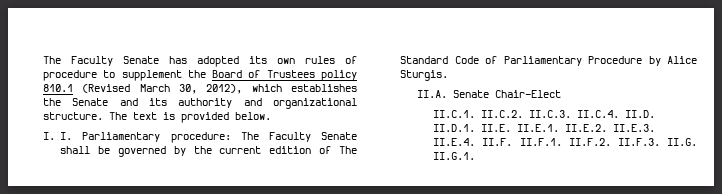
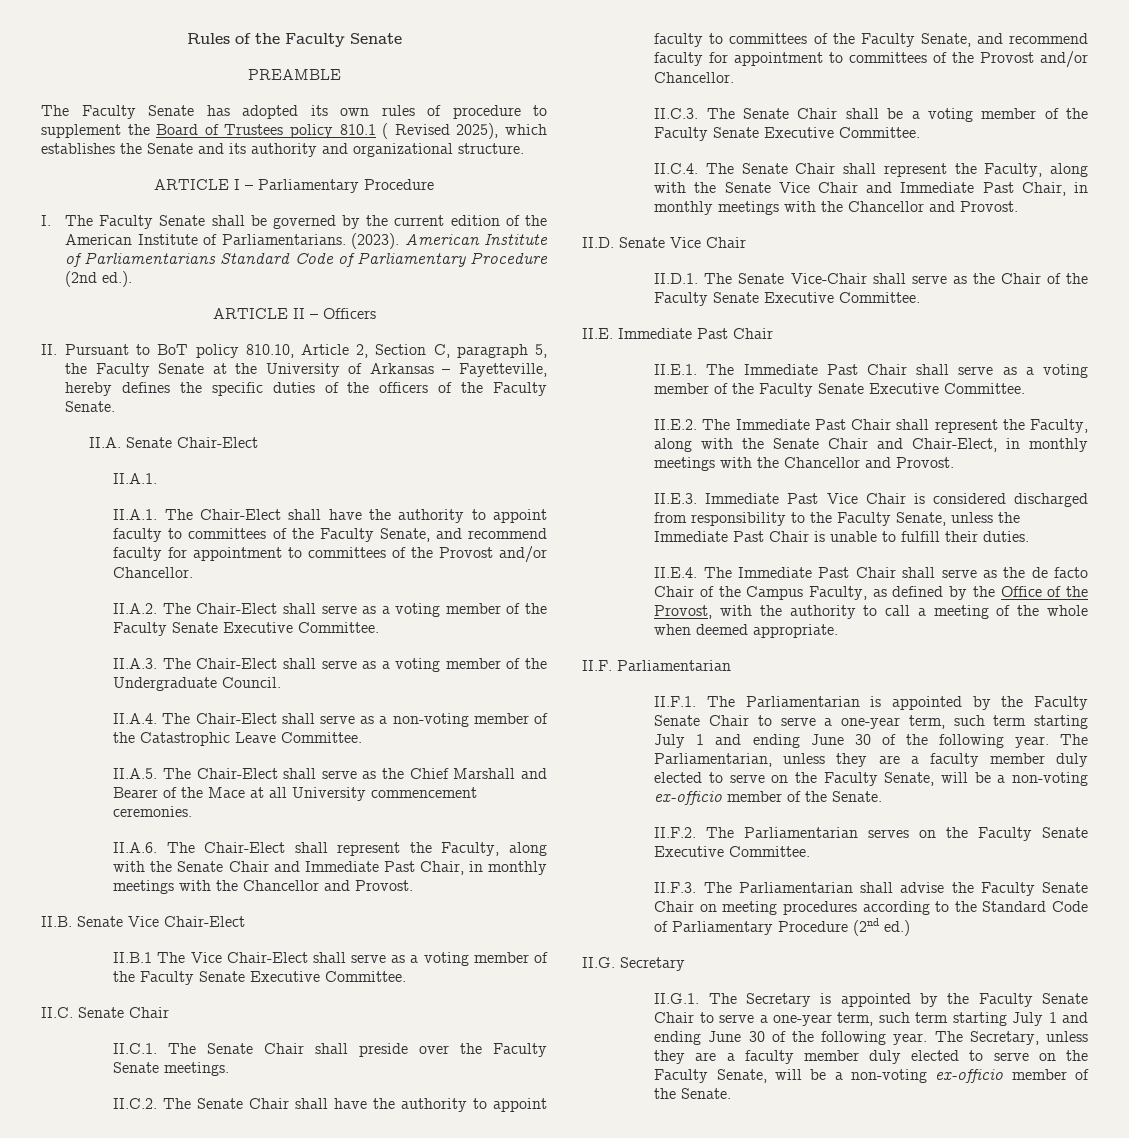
(43, 60) none -> [186,33,402,47] [247,69,341,80] Rules of the Faculty Senate // PREAMBLE //
[82,84,243,94] (Revised March 30, 2012), -> [382,123,499,139] ( Revised 2025),
[109,112,271,123] [43,132,231,143] The text is provided below. // I. I. Parliamentary procedure: -> [154,179,434,193] [41,215,51,226] // ARTICLE I – Parliamentary Procedure // I.
[339,146,357,154] [400,56,697,66] [400,70,449,81] [416,90,561,98] [433,110,656,118] [433,124,656,132] [433,138,697,146] [433,152,476,160] The Standard Code of Parliamentary Procedure by Alice Sturgis. // II.A. Senate Chair-Elect // II.C.1. II.C.2. II.C.3. II.C.4. II.D. II.D.1. II.E. II.E.1. II.E.2. II.E.3. II.E.4. II.F. II.F.1. II.F.2. II.F.3. II.G. II.G.1. -> [525,215,547,226] [65,233,548,249] [65,252,548,267] [65,271,133,287] [212,308,376,319] [41,344,547,358] [65,363,548,377] [65,382,547,396] [65,401,116,412] [89,437,259,448] [113,473,158,484] [113,509,547,523] [113,528,547,542] [113,546,547,563] [113,567,194,578] [113,603,547,617] [113,622,380,636] [113,658,547,672] [113,677,282,691] [113,713,548,727] [113,732,363,746] [113,768,547,779] [113,787,478,801] [113,806,193,817] [113,842,547,856] [113,861,547,875] [113,880,414,894] [41,916,245,927] [113,952,548,966] [113,971,407,985] [41,1007,169,1018] [113,1043,547,1057] [113,1062,230,1076] [113,1098,547,1112] [654,33,1088,47] [654,51,1088,68] [654,72,735,83] [654,108,1088,122] [654,127,921,141] [654,163,1088,177] [654,182,1088,196] [654,201,1019,215] [582,237,746,248] [654,273,1088,284] [654,292,921,306] [582,328,773,339] [654,364,1088,378] [654,383,1026,397] [654,419,1088,433] [654,438,1088,452] [654,457,955,471] [654,493,1088,507] [654,512,1021,526] [654,531,1030,542] [654,567,1088,578] [654,586,1088,600] [654,605,1088,619] [654,624,839,638] [582,660,731,671] [654,696,1088,710] [654,715,1088,729] [654,734,1088,748] [654,753,1088,767] [654,772,1088,786] [654,791,883,805] [654,827,1088,841] [654,846,811,857] [654,882,1088,896] [654,901,1088,915] [654,918,911,936] [582,957,685,971] [654,993,1088,1007] [654,1012,1088,1026] [654,1031,1088,1045] [654,1050,1088,1064] [654,1069,1089,1083] [654,1088,732,1099] the American Institute of Parliamentarians. (2023). American Institute of Parliamentarians Standard Code of Parliamentary Procedure (2nd ed.). // ARTICLE II – Officers // II. Pursuant to BoT policy 810.10, Article 2, Section C, paragraph 5, the Faculty Senate at the University of Arkansas – Fayetteville, hereby defines the specific duties of the officers of the Faculty Senate. // II.A. Senate Chair-Elect // II.A.1. // II.A.1. The Chair-Elect shall have the authority to appoint faculty to committees of the Faculty Senate, and recommend faculty for appointment to committees of the Provost and/or Chancellor. // II.A.2. The Chair-Elect shall serve as a voting member of the Faculty Senate Executive Committee. // II.A.3. The Chair-Elect shall serve as a voting member of the Undergraduate Council. // II.A.4. The Chair-Elect shall serve as a non-voting member of the Catastrophic Leave Committee. // II.A.5. The Chair-Elect shall serve as the Chief Marshall and Bearer of the Mace at all University commencement ceremonies. // II.A.6. The Chair-Elect shall represent the Faculty, along with the Senate Chair and Immediate Past Chair, in monthly meetings with the Chancellor and Provost. // II.B. Senate Vice Chair-Elect // II.B.1 The Vice Chair-Elect shall serve as a voting member of the Faculty Senate Executive Committee. // II.C. Senate Chair // II.C.1. The Senate Chair shall preside over the Faculty Senate meetings. // II.C.2. The Senate Chair shall have the authority to appoint faculty to committees of the Faculty Senate, and recommend faculty for appointment to committees of the Provost and/or Chancellor. // II.C.3. The Senate Chair shall be a voting member of the Faculty Senate Executive Committee. // II.C.4. The Senate Chair shall represent the Faculty, along with the Senate Vice Chair and Immediate Past Chair, in monthly meetings with the Chancellor and Provost. // II.D. Senate Vice Chair // II.D.1. The Senate Vice-Chair shall serve as the Chair of the Faculty Senate Executive Committee. // II.E. Immediate Past Chair // II.E.1. The Immediate Past Chair shall serve as a voting member of the Faculty Senate Executive Committee. // II.E.2. The Immediate Past Chair shall represent the Faculty, along with the Senate Chair and Chair-Elect, in monthly meetings with the Chancellor and Provost. // II.E.3. Immediate Past Vice Chair is considered discharged from responsibility to the Faculty Senate, unless the Immediate Past Chair is unable to fulfill their duties. // II.E.4. The Immediate Past Chair shall serve as the de facto Chair of the Campus Faculty, as defined by the Office of the Provost, with the authority to call a meeting of the whole when deemed appropriate. // II.F. Parliamentarian // II.F.1. The Parliamentarian is appointed by the Faculty Senate Chair to serve a one-year term, such term starting July 1 and ending June 30 of the following year. The Parliamentarian, unless they are a faculty member duly elected to serve on the Faculty Senate, will be a non-voting ex-officio member of the Senate. // II.F.2. The Parliamentarian serves on the Faculty Senate Executive Committee. // II.F.3. The Parliamentarian shall advise the Faculty Senate Chair on meeting procedures according to the Standard Code of Parliamentary Procedure (2nd ed.) // II.G. Secretary // II.G.1. The Secretary is appointed by the Faculty Senate Chair to serve a one-year term, such term starting July 1 and ending June 30 of the following year. The Secretary, unless they are a faculty member duly elected to serve on the Faculty Senate, will be a non-voting ex-officio member of the Senate.

